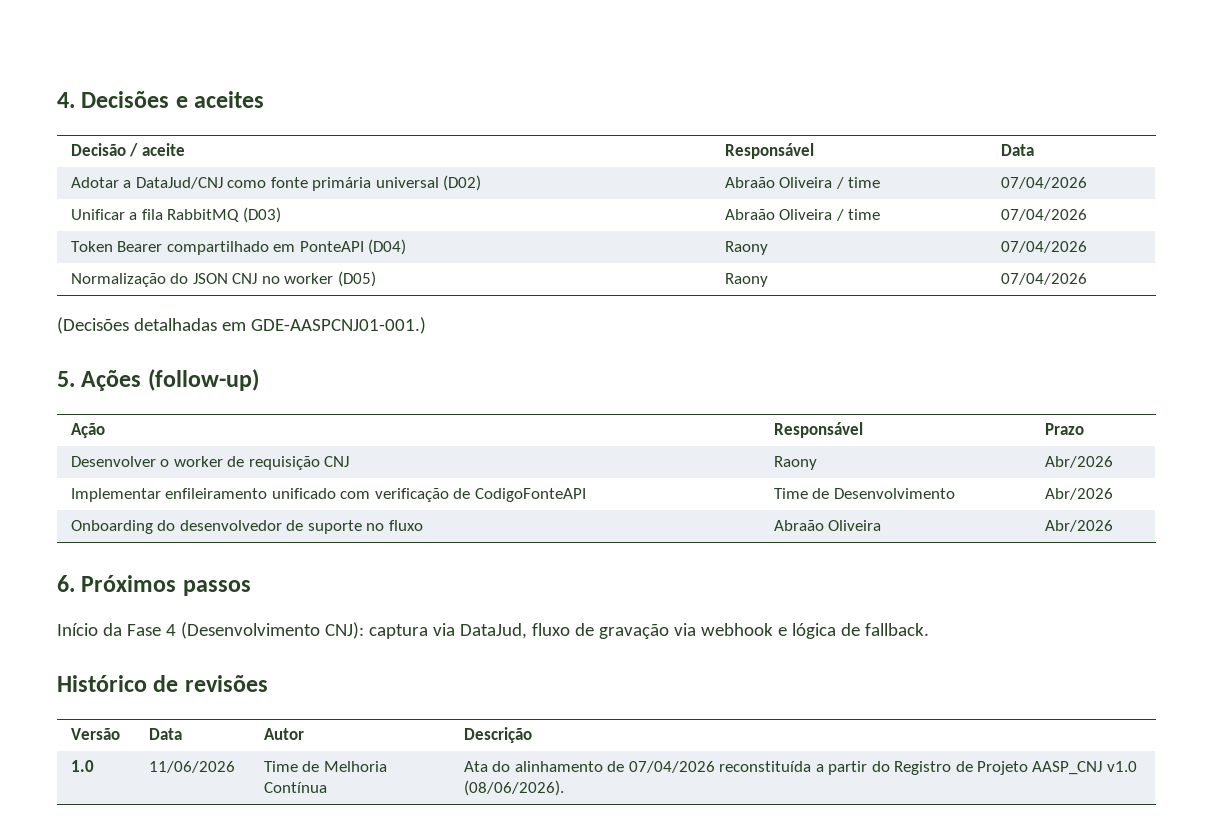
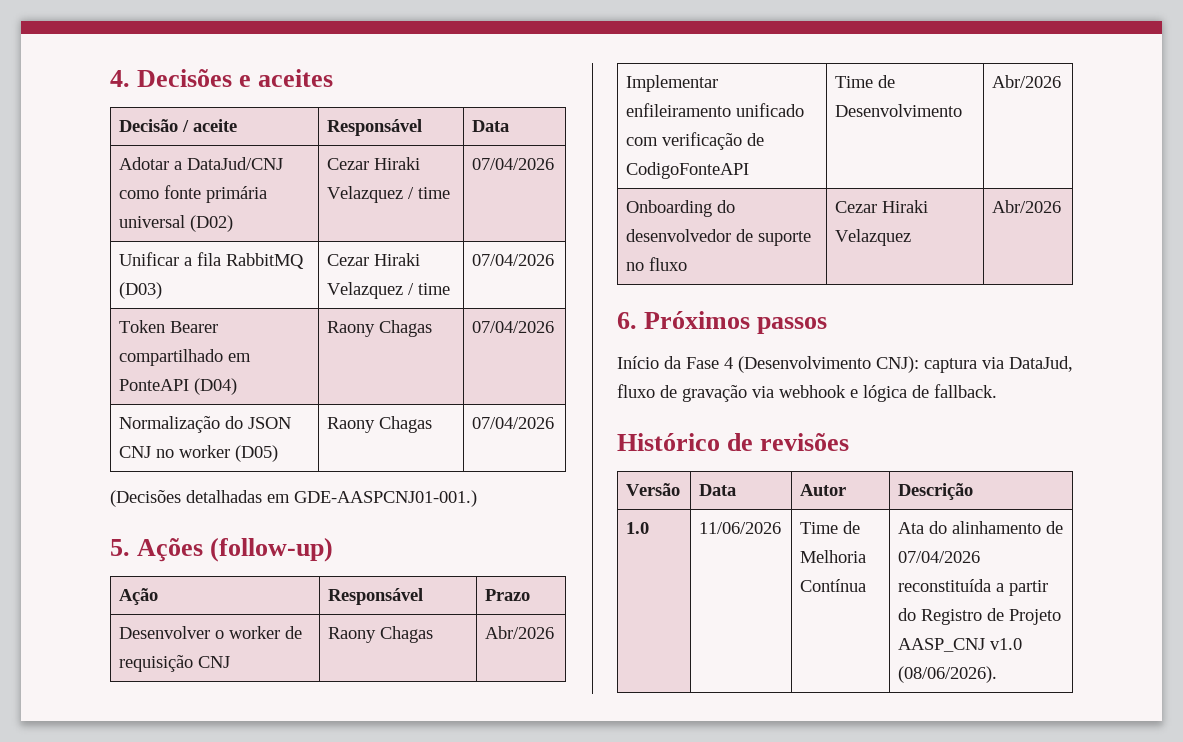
[725,177,833,188] Abraão Oliveira -> [327,157,421,170] [327,186,404,203] Cezar Hiraki Velazquez
[725,209,833,220] Abraão Oliveira -> [327,253,421,266] [327,282,404,299] Cezar Hiraki Velazquez
(769, 248) none -> [379,320,433,337] Chagas
(769, 280) none -> [379,416,433,433] Chagas
(818, 463) none -> [380,626,434,643] Chagas
[774,520,882,531] Abraão Oliveira -> [835,200,929,213] [835,229,912,246] Cezar Hiraki Velazquez

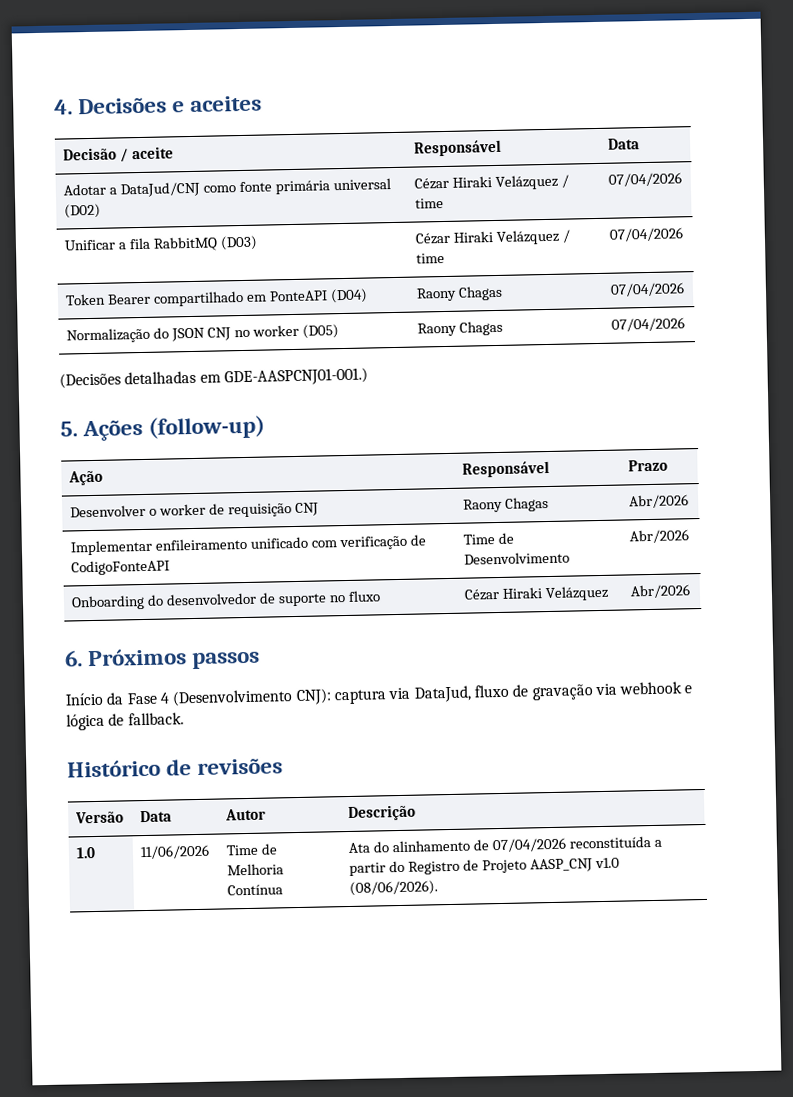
[327,157,421,170] [327,186,404,203] Cezar Hiraki Velazquez -> [414,174,559,190] Cézar Hiraki Velázquez
[327,253,421,266] [327,282,404,299] Cezar Hiraki Velazquez -> [415,229,561,245] Cézar Hiraki Velázquez
[835,200,929,213] [835,229,912,246] Cezar Hiraki Velazquez -> [464,585,610,602] Cézar Hiraki Velázquez

